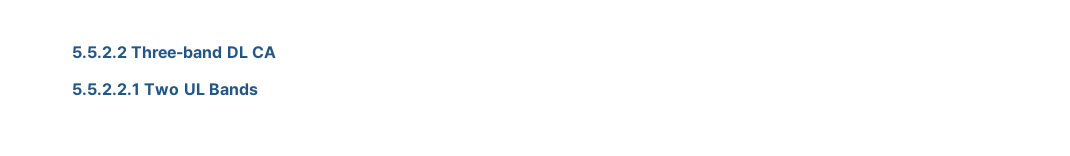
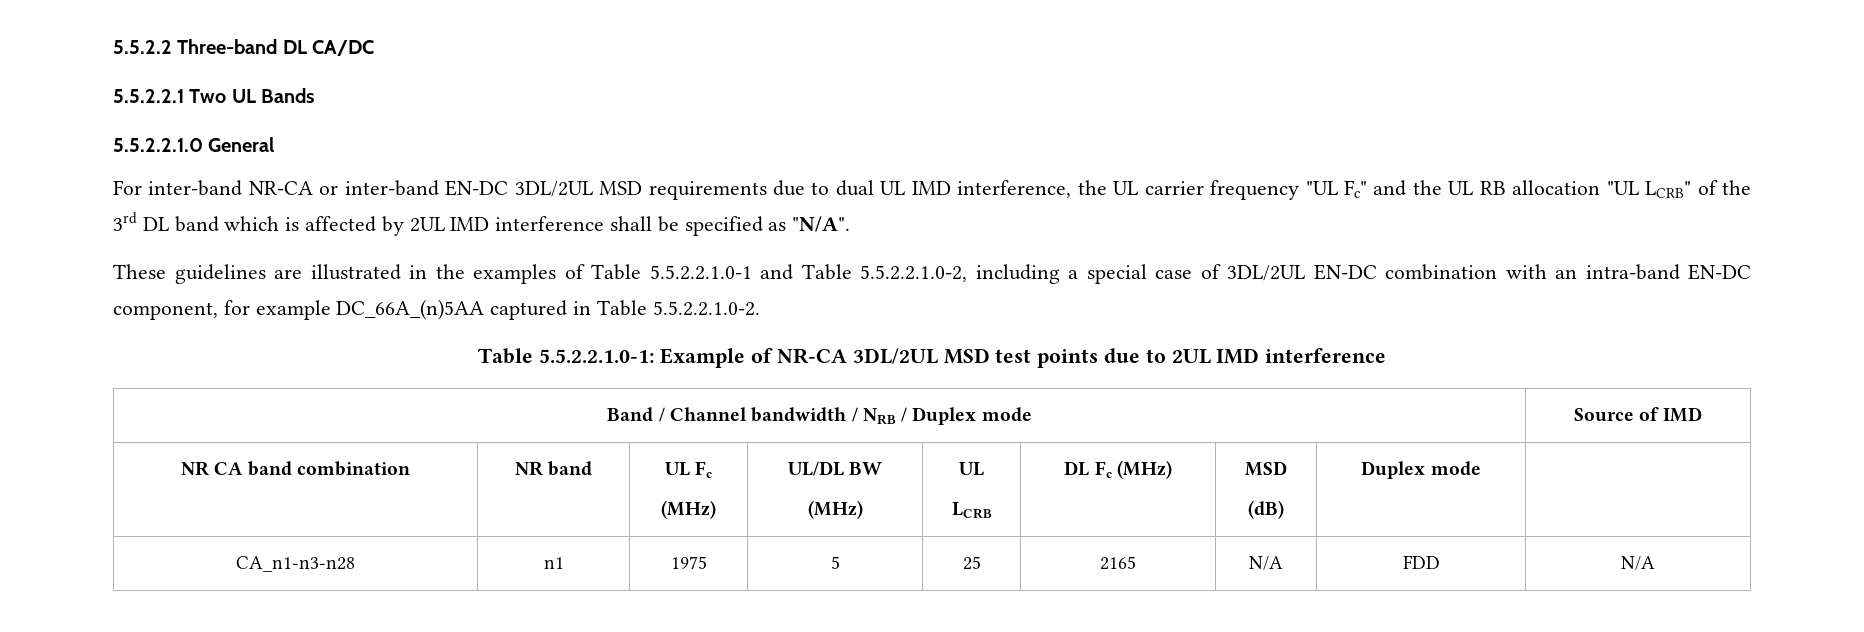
[252,46,277,59] CA -> [312,40,375,56] CA/DC
(259, 89) none -> [113,137,275,152] [113,180,1752,200] [113,212,851,236] [113,264,1751,284] [113,299,760,320] [477,348,1387,368] [607,407,1032,425] [1573,407,1703,422] [181,461,410,476] [514,461,593,476] [664,461,713,478] [661,500,716,519] [787,461,883,476] [807,500,863,519] [959,462,984,476] [951,502,992,519] [1064,460,1172,479] [1245,461,1287,476] [1248,500,1284,519] [1361,461,1481,479] [236,556,355,572] [543,557,564,569] [670,556,707,569] [830,556,840,569] [962,556,981,570] [1100,556,1136,570] [1249,556,1283,570] [1402,555,1440,569] [1621,556,1655,570] // 5.5.2.2.1.0 General // For inter-band NR-CA or inter-band EN-DC 3DL/2UL MSD requirements due to dual UL IMD interference, the UL carrier frequency "UL Fc" and the UL RB allocation "UL LCRB" of the 3rd DL band which is affected by 2UL IMD interference shall be specified as "N/A". // These guidelines are illustrated in the examples of Table 5.5.2.2.1.0-1 and Table 5.5.2.2.1.0-2, including a special case of 3DL/2UL EN-DC combination with an intra-band EN-DC component, for example DC_66A_(n)5AA captured in Table 5.5.2.2.1.0-2. // Table 5.5.2.2.1.0-1: Example of NR-CA 3DL/2UL MSD test points due to 2UL IMD interference // Band / Channel bandwidth / NRB / Duplex mode | Source of IMD // NR CA band combination | NR band | UL Fc // (MHz) | UL/DL BW // (MHz) | UL // LCRB | DL Fc (MHz) | MSD // (dB) | Duplex mode | // CA_n1-n3-n28 | n1 | 1975 | 5 | 25 | 2165 | N/A | FDD | N/A

